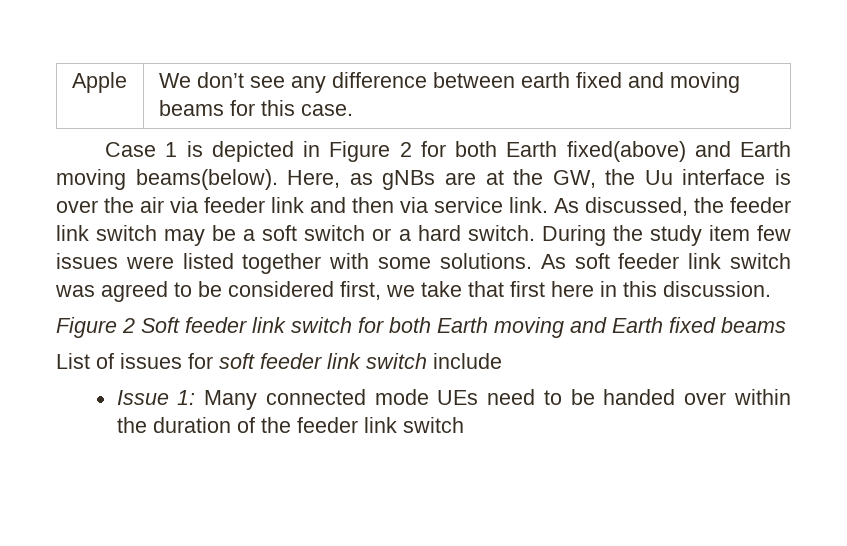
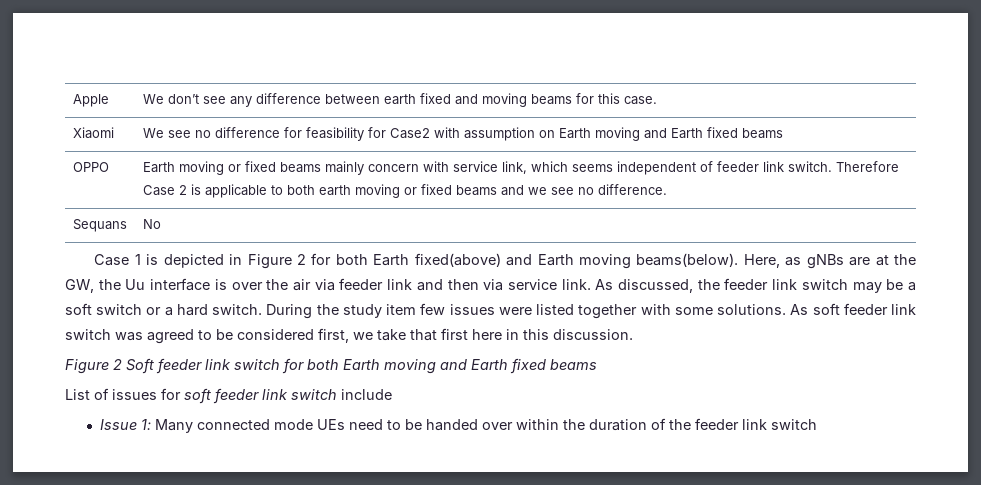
(353, 110) none -> [72,127,114,139] [142,127,783,141] [72,162,109,172] [142,161,899,175] [142,184,667,198] [72,219,127,232] [142,219,161,229] // Xiaomi | We see no difference for feasibility for Case2 with assumption on Earth moving and Earth fixed beams // OPPO | Earth moving or fixed beams mainly concern with service link, which seems independent of feeder link switch. Therefore Case 2 is applicable to both earth moving or fixed beams and we see no difference. // Sequans | No

